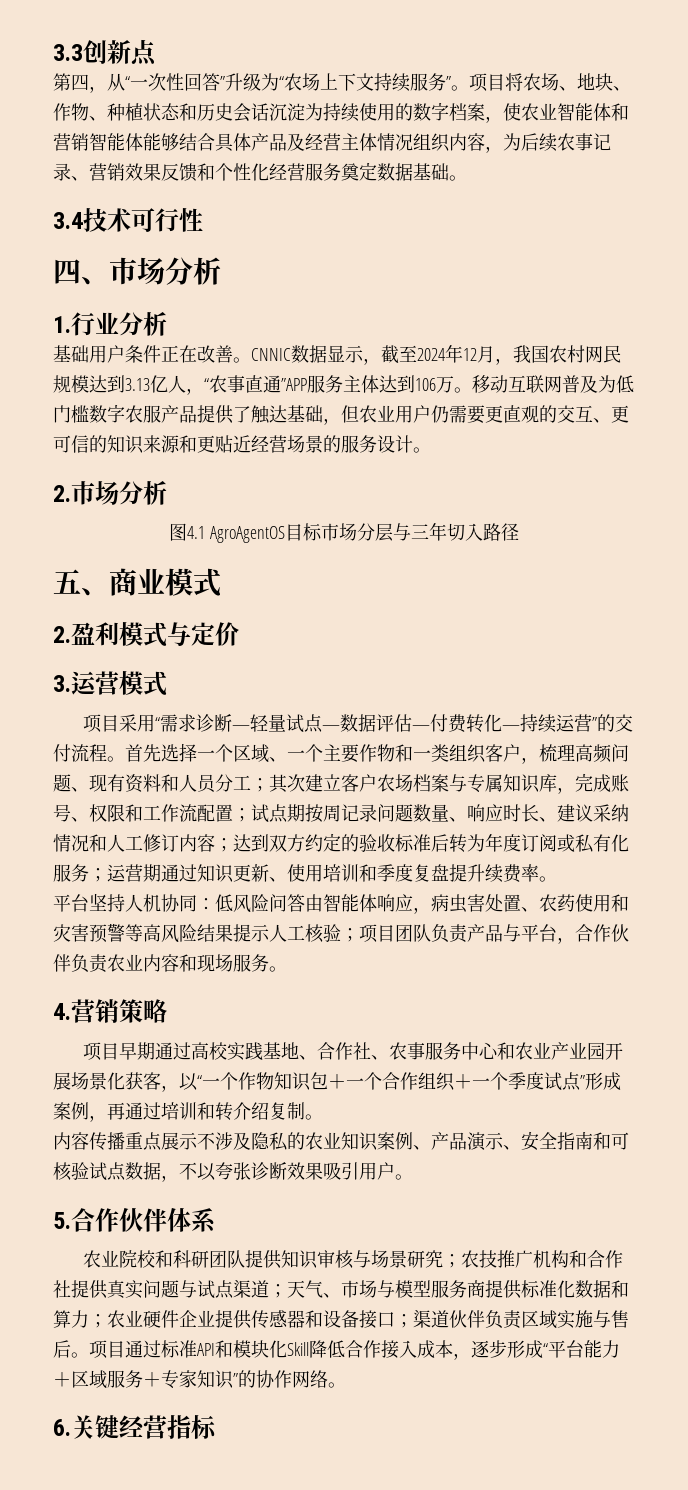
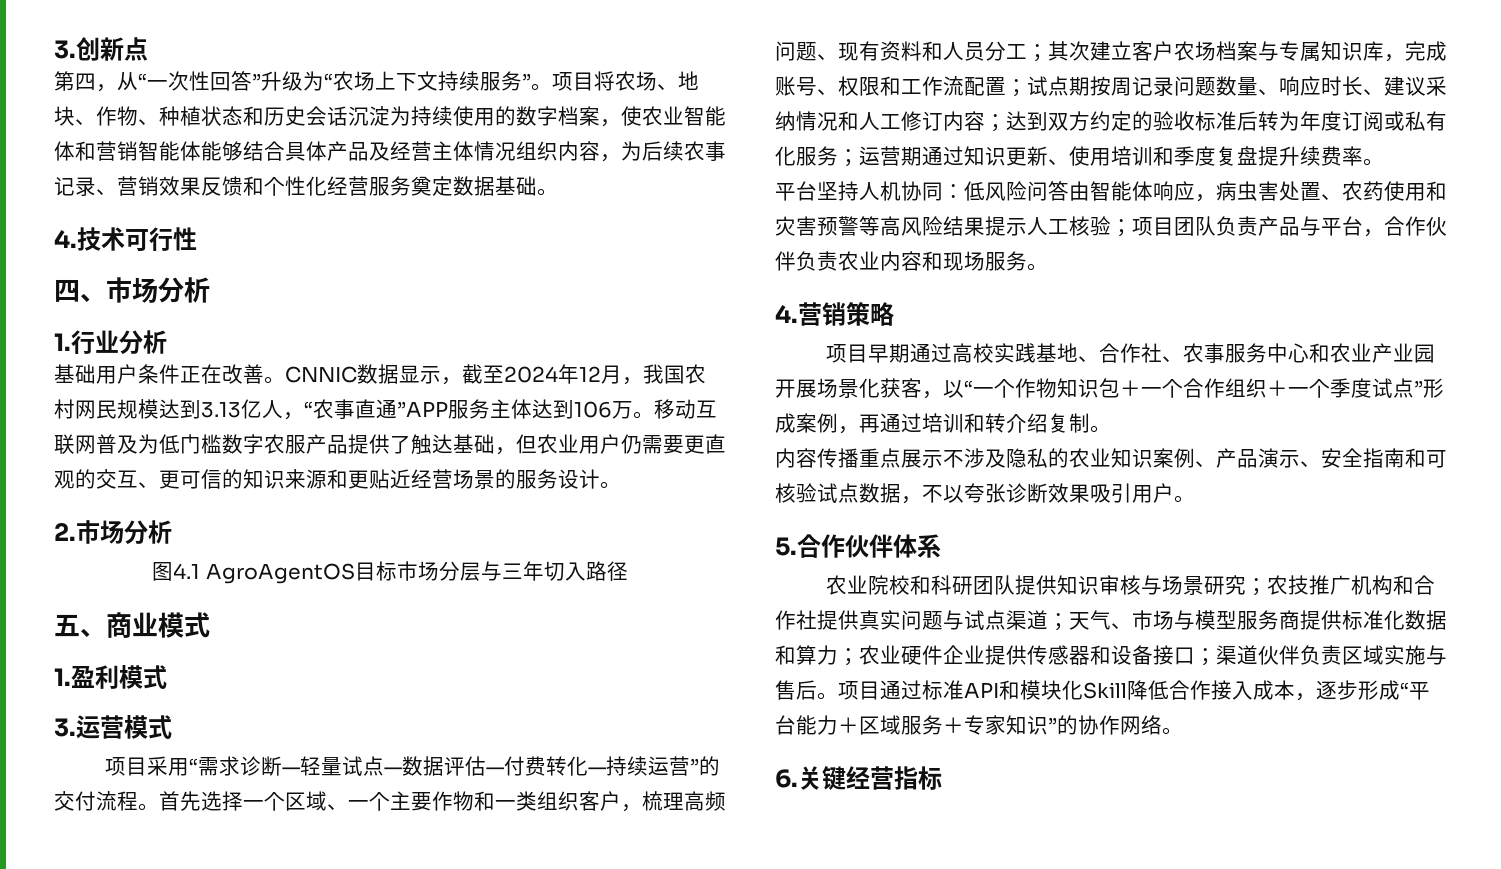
[53,44,83,61] 3.3 -> [54,40,76,59] 3.
[53,212,83,229] 3.4 -> [54,229,77,248] 4.
[53,626,71,643] 2. -> [54,668,71,686] 1.
[167,622,239,646] 与定价 -> (167, 677) none

